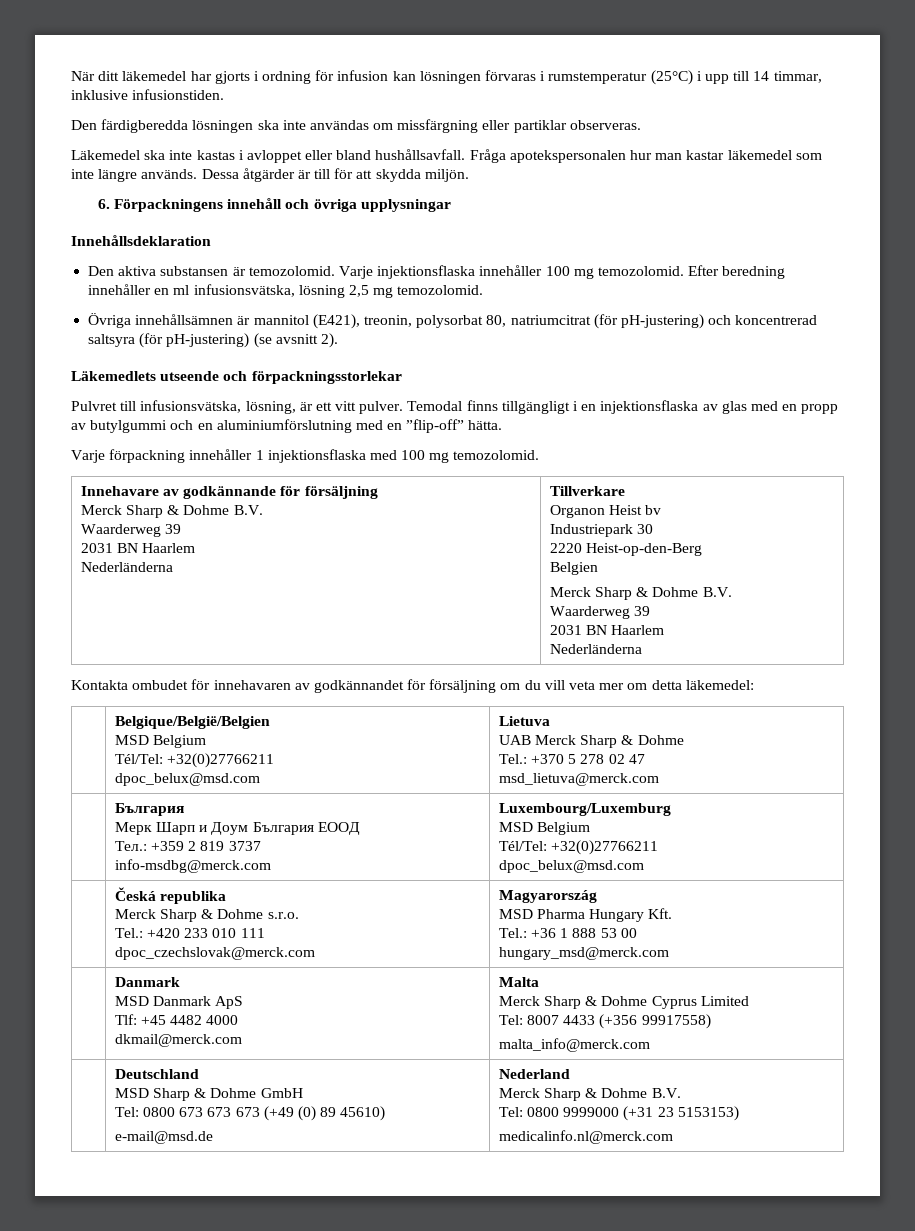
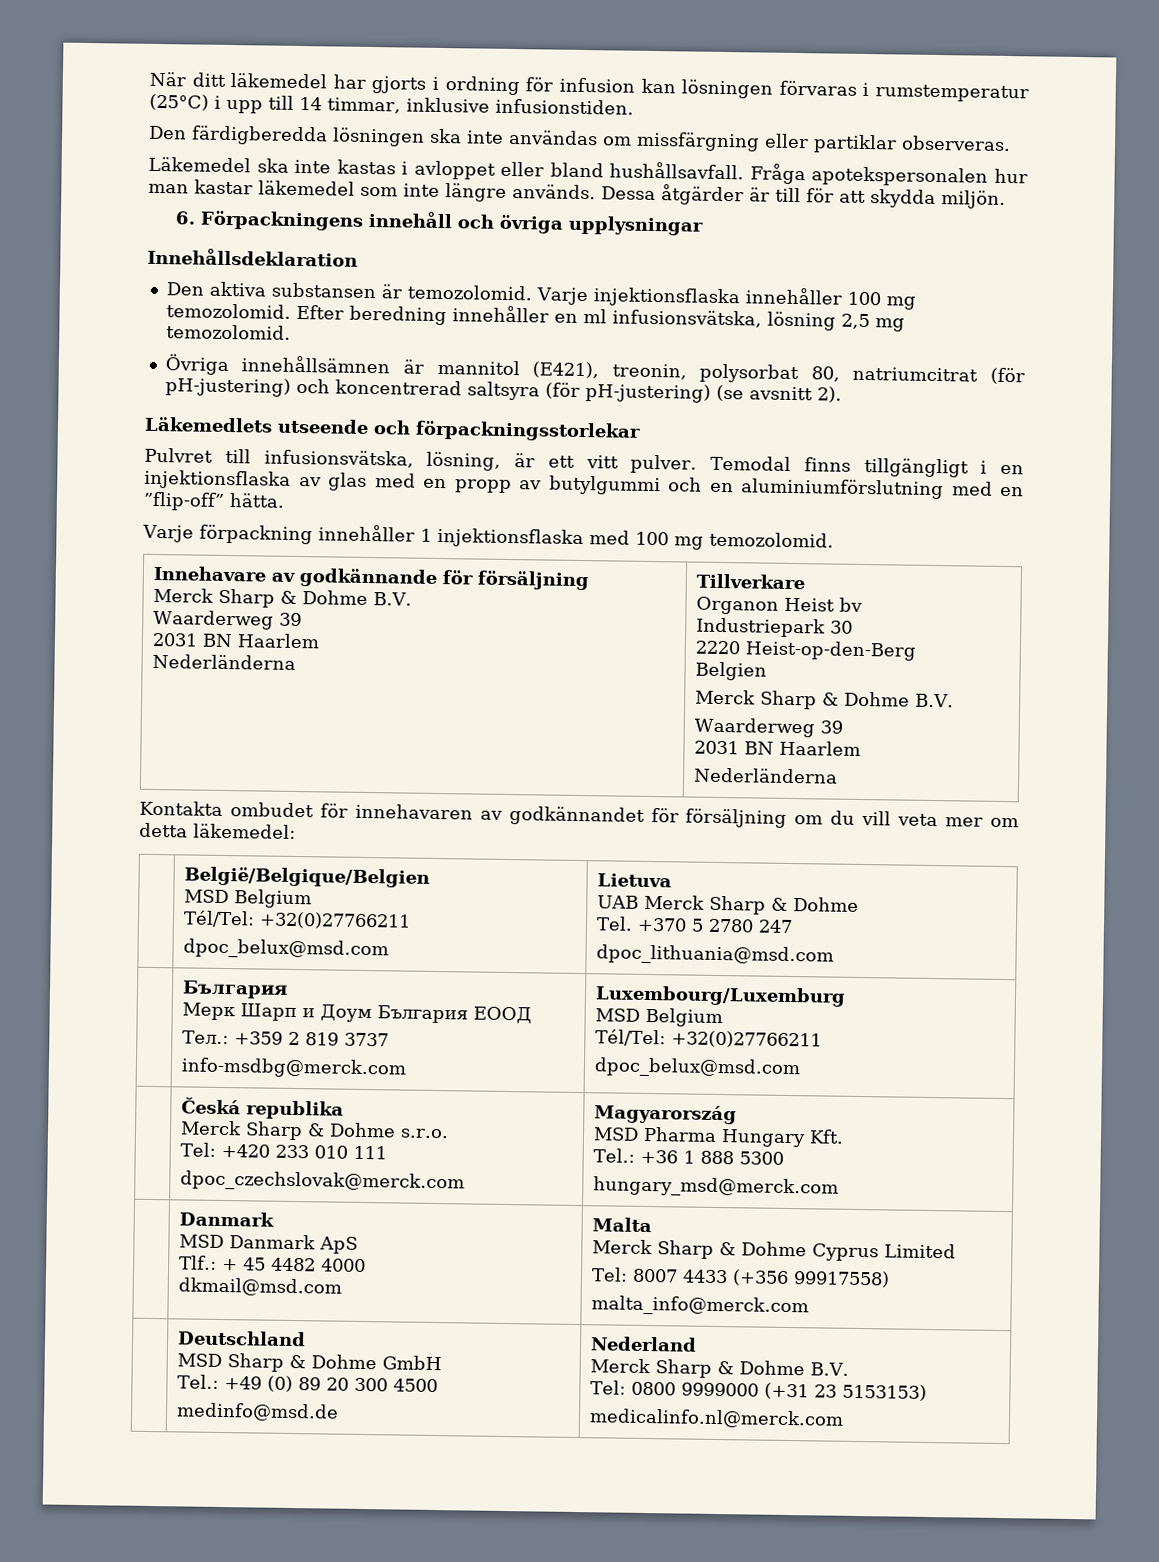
[114,716,270,729] Belgique/België/Belgien -> [184,866,431,888] België/Belgique/Belgien
[498,754,527,764] Tel.: -> [596,916,634,931] Tel.
[580,754,645,764] [498,773,659,786] 278 02 47 // msd_lietuva@merck.com -> [708,918,794,934] [596,944,835,966] 2780 247 // dpoc_lithuania@msd.com
[114,928,143,938] Tel.: -> [180,1142,217,1157] Tel:
[600,928,637,938] 53 00 -> [739,1151,785,1165] 5300
[114,1014,166,1025] Tlf: +45 -> [179,1255,267,1271] Tlf.: + 45
[114,1034,242,1047] dkmail@merck.com -> [178,1277,343,1297] dkmail@msd.com
[114,1106,386,1121] [114,1131,213,1144] Tel: 0800 673 673 673 (+49 (0) 89 45610) // e-mail@msd.de -> [177,1374,439,1393] [176,1402,340,1422] Tel.: +49 (0) 89 20 300 4500 // medinfo@msd.de

